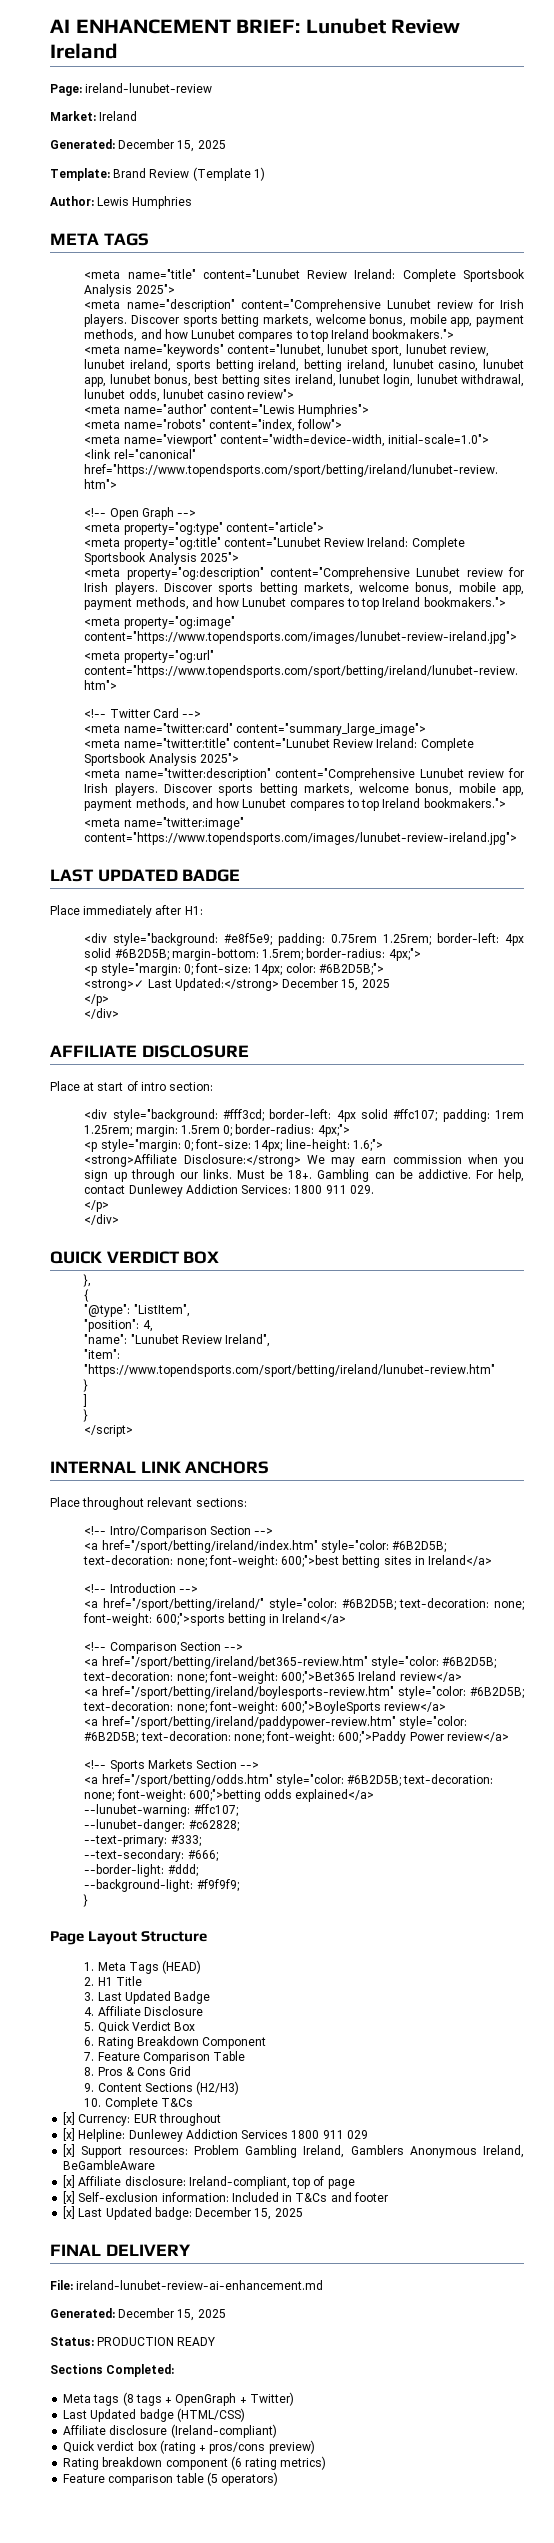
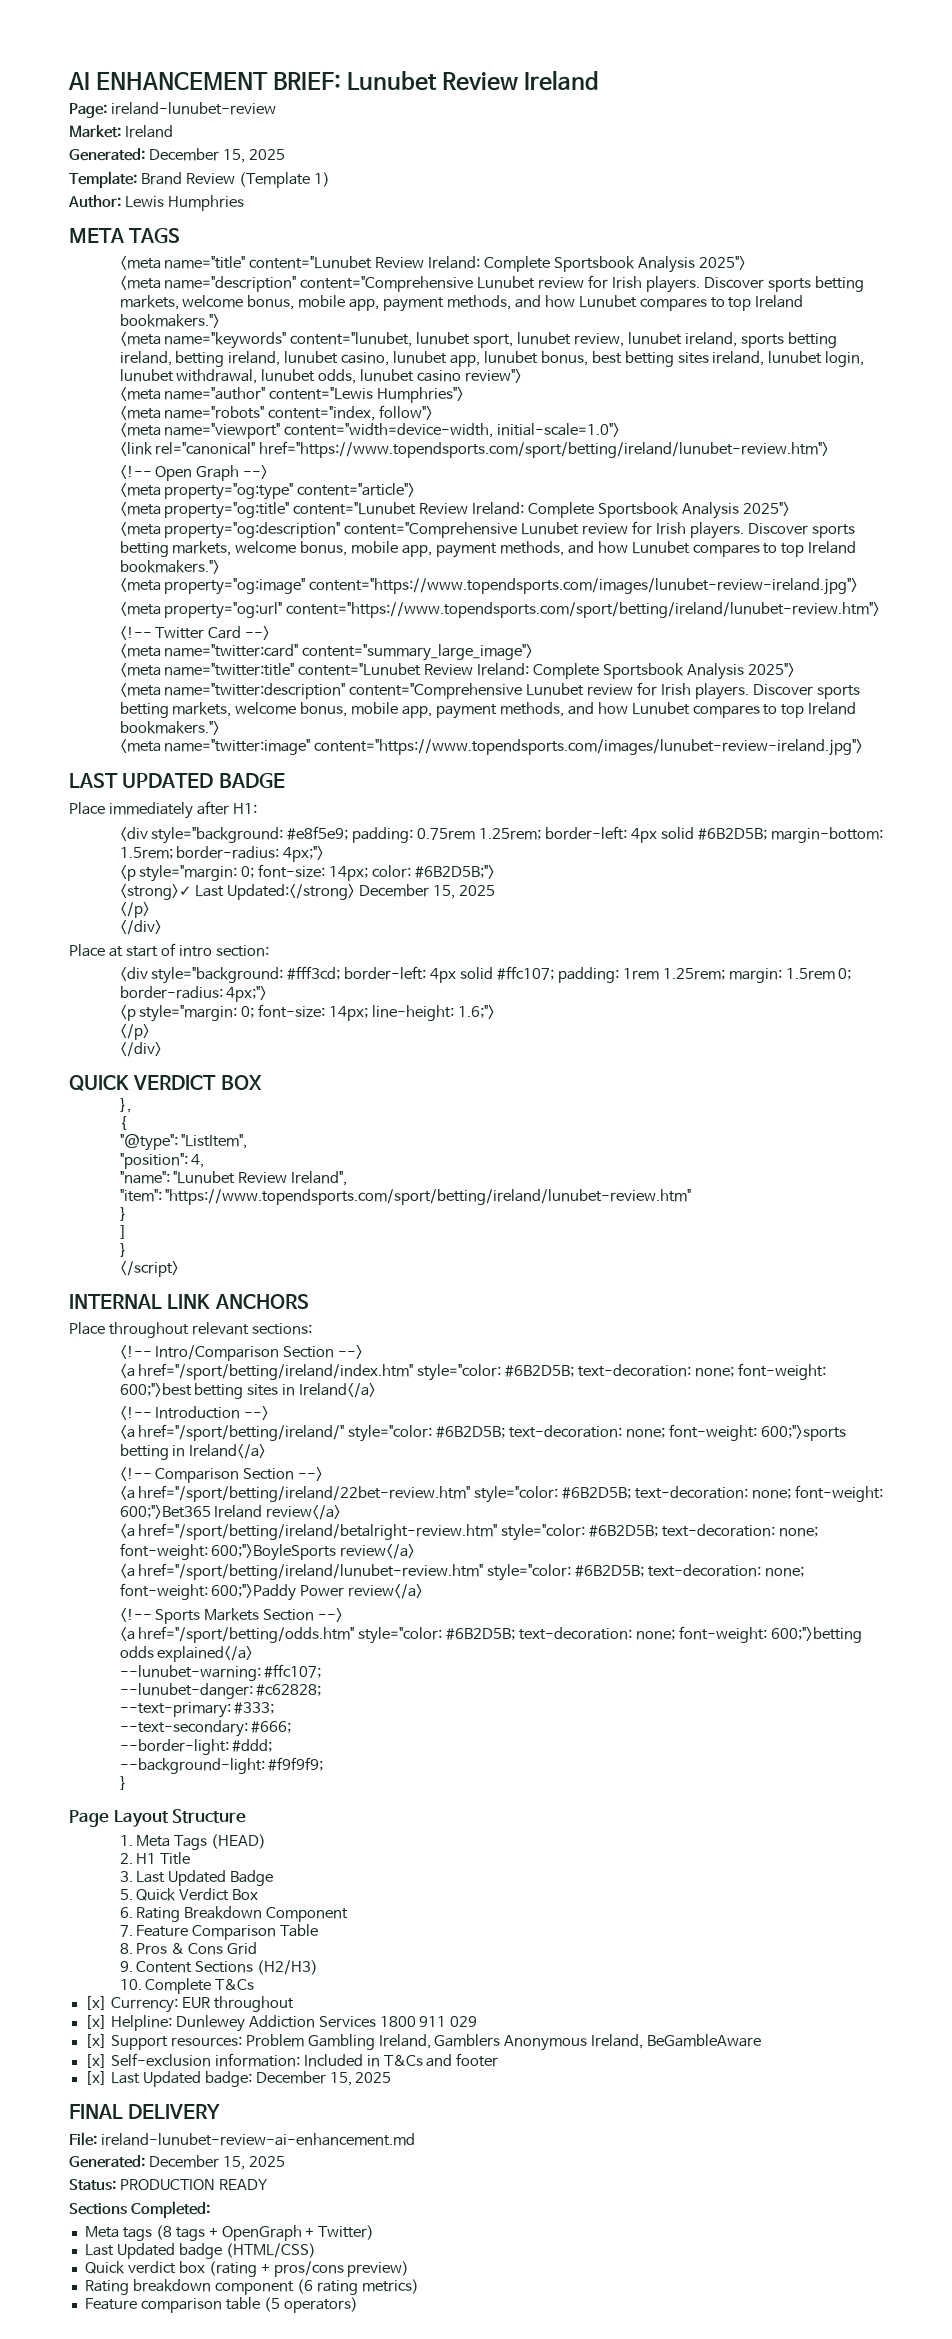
[50,1045,249,1058] // AFFILIATE DISCLOSURE -> (162, 927) none
[84,1154,524,1167] [84,1169,524,1182] [84,1184,374,1197] // <strong>Affiliate Disclosure:</strong> We may earn commission when you sign up through our links. Must be 18+. Gambling can be addictive. For help, contact Dunlewey Addiction Services: 1800 911 029. -> (495, 1012) none
[101,1656,368,1669] href="/sport/betting/ireland/bet365-review.htm" -> [138,1485,471,1502] href="/sport/betting/ireland/22bet-review.htm"
[102,1686,395,1699] href="/sport/betting/ireland/boylesports-review.htm" -> [138,1523,498,1540] href="/sport/betting/ireland/betalright-review.htm"
[101,1716,396,1729] href="/sport/betting/ireland/paddypower-review.htm" -> [138,1563,484,1580] href="/sport/betting/ireland/lunubet-review.htm"
[84,2006,203,2016] // 4. Affiliate Disclosure -> (274, 1878) none
[63,2175,355,2189] // [x] Affiliate disclosure: Ireland-compliant, top of page -> (762, 2040) none
[63,2424,277,2438] // Affiliate disclosure (Ireland-compliant) -> (316, 2250) none

